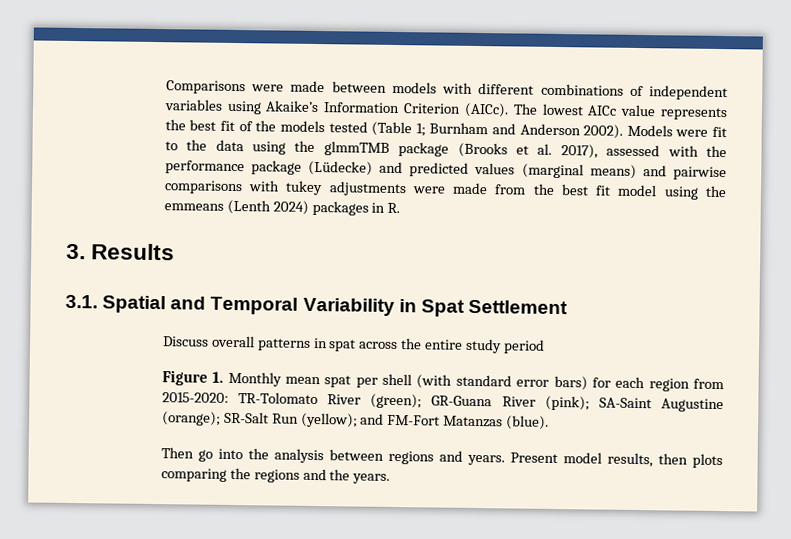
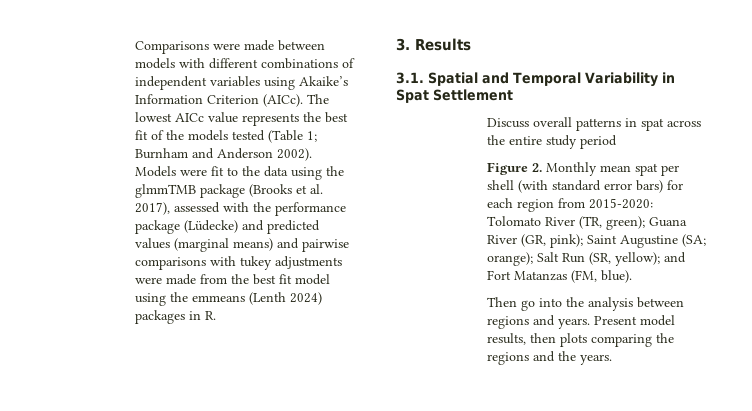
[212,371,224,383] 1. -> [532,163,543,172] 2.
[237,392,724,413] [161,411,550,430] TR-Tolomato River (green); GR-Guana River (pink); SA-Saint Augustine (orange); SR-Salt Run (yellow); and FM-Fort Matanzas (blue). -> [487,216,688,230] [487,234,707,248] [487,252,687,266] [487,270,633,283] Tolomato River (TR, green); Guana River (GR, pink); Saint Augustine (SA; orange); Salt Run (SR, yellow); and Fort Matanzas (FM, blue).

